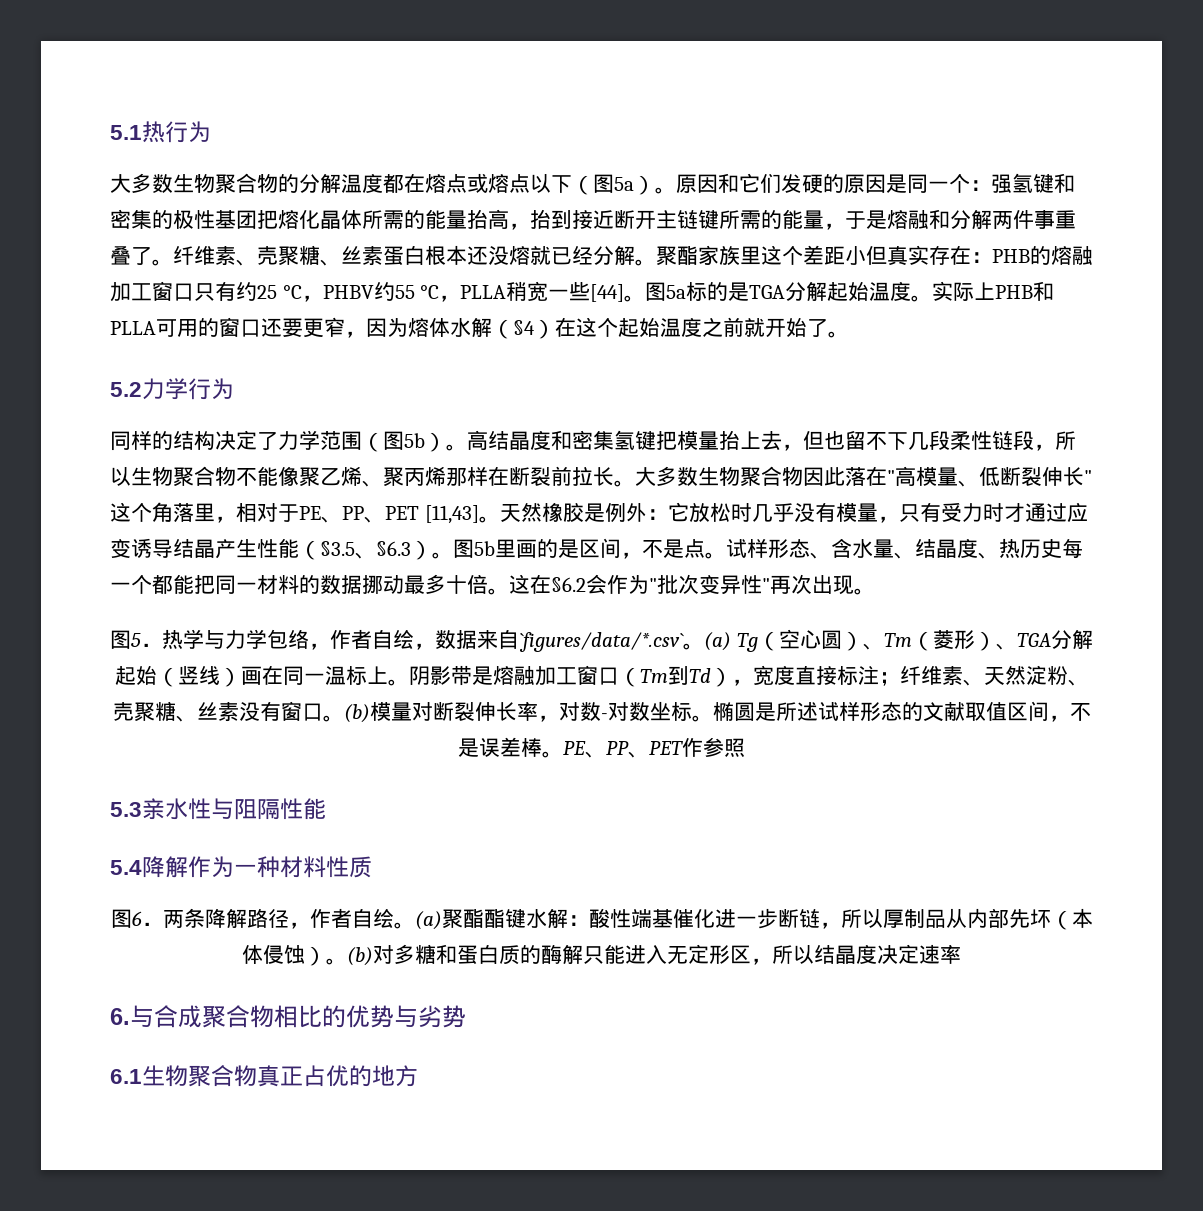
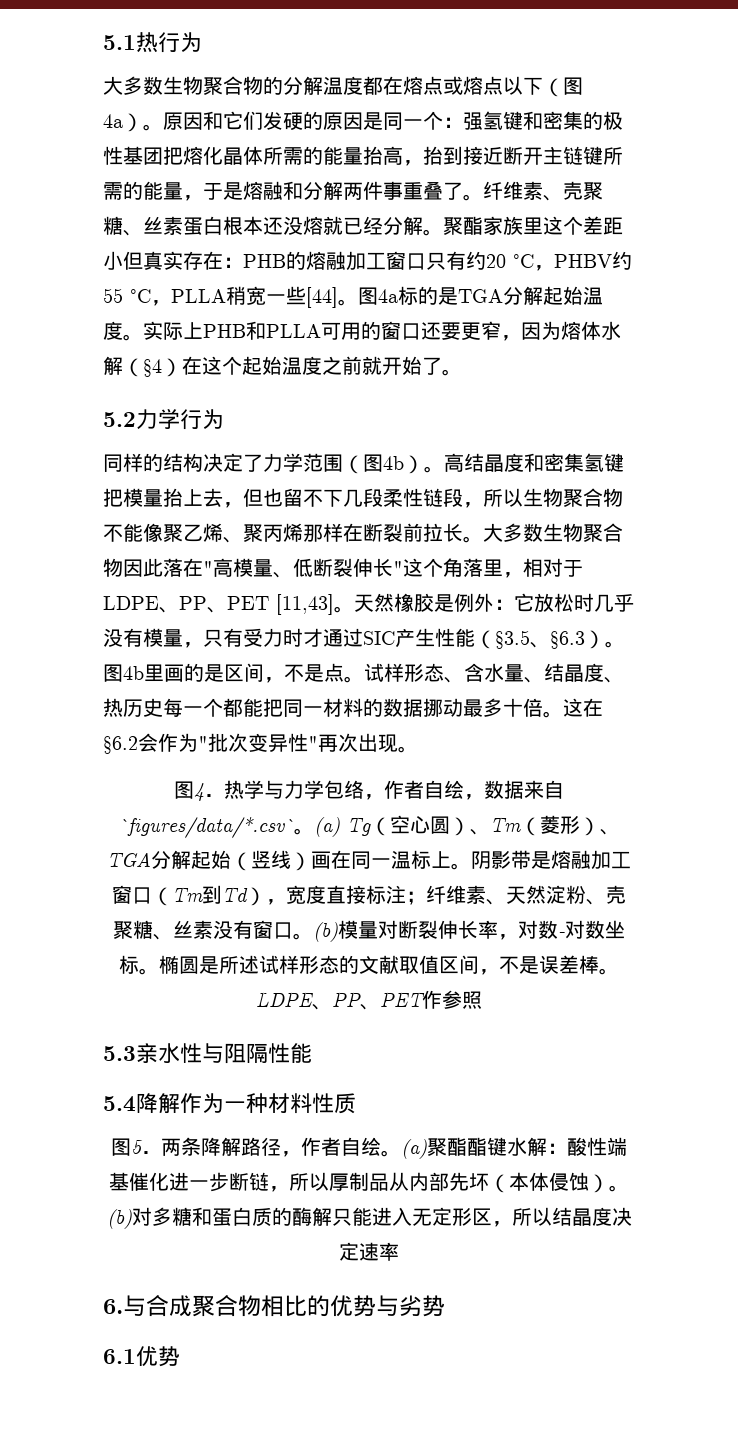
[614,177,634,191] 5a -> [103,114,123,128] 4a
[257,285,277,299] 25 -> [486,254,506,268] 20
[666,285,687,299] 5a -> [378,289,398,303] 4a
[404,433,425,448] 5b -> [383,456,404,470] 4b
[299,506,321,520] PE -> [103,596,159,610] LDPE
[1066,502,1088,522] [110,538,215,558] 应变诱导结晶 -> [363,631,395,645] SIC
[474,541,495,556] 5b -> [123,666,144,680] 4b
[131,633,142,647] 5 -> [194,783,204,801] 4
[563,741,586,755] PE -> [256,992,313,1008] LDPE
[131,911,142,926] 6 -> [131,1140,143,1154] 5
[142,1065,418,1087] 生物聚合物真正占优的地方 -> [136,1346,180,1367] 优势

